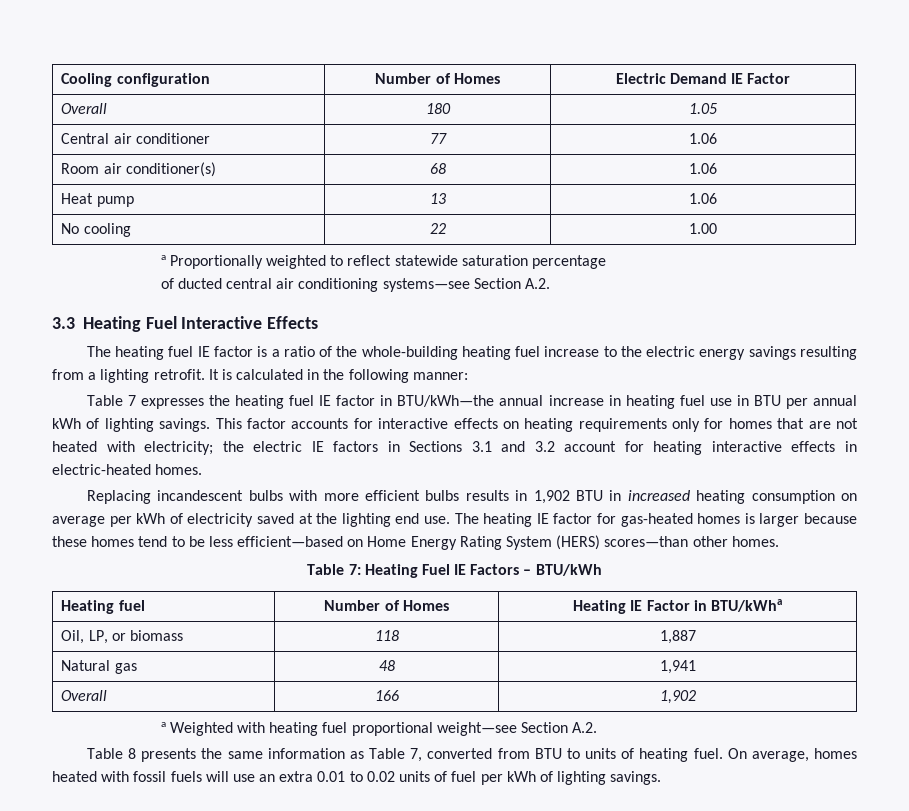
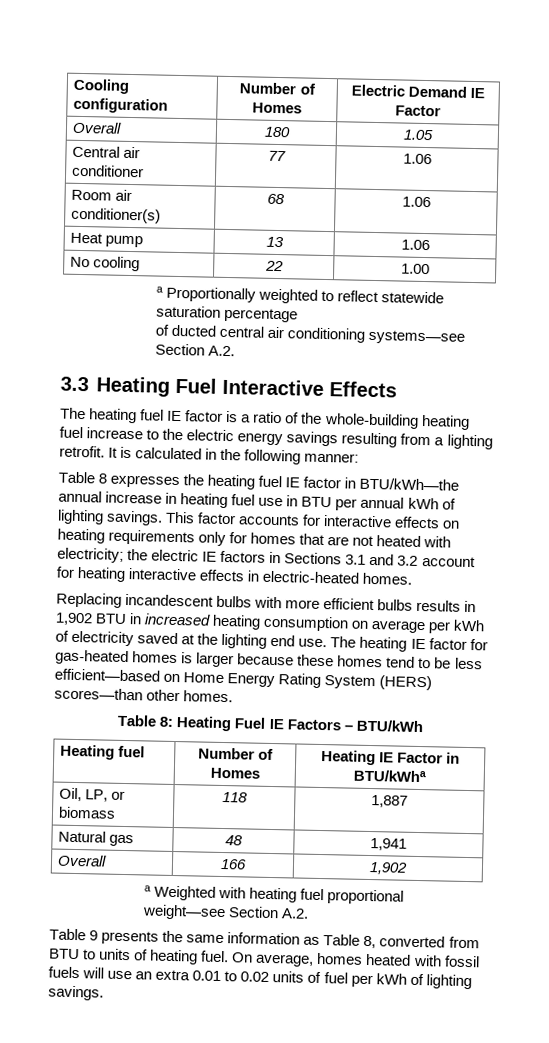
[127,395,136,406] 7 -> [98,473,108,484] 8
[348,564,361,575] 7: -> [159,716,174,727] 8:
[128,748,137,759] 8 -> [89,930,99,941] 9
[410,748,423,762] 7, -> [363,935,377,949] 8,

